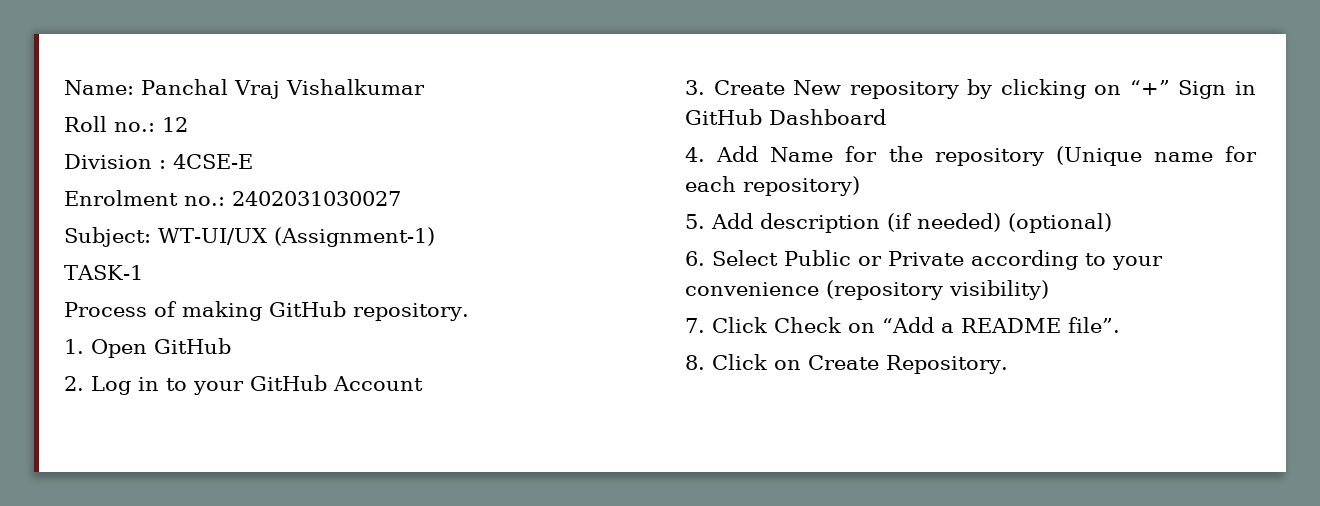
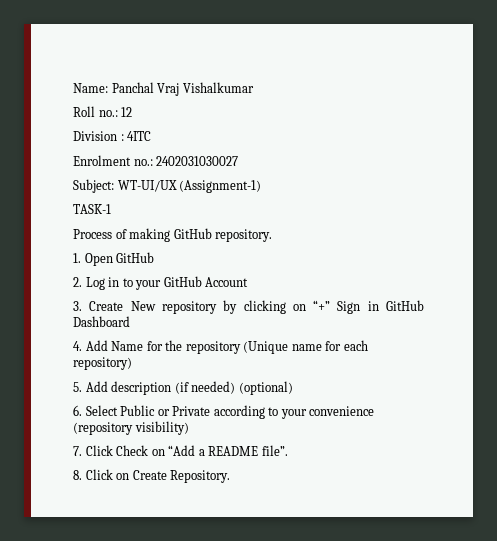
[173,154,253,169] 4CSE-E -> [127,131,152,141] 4ITC

